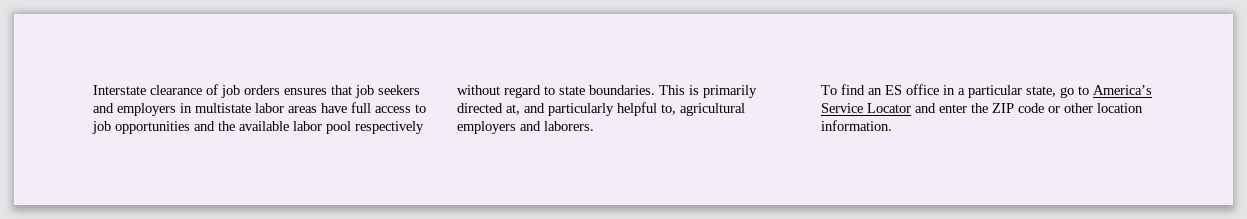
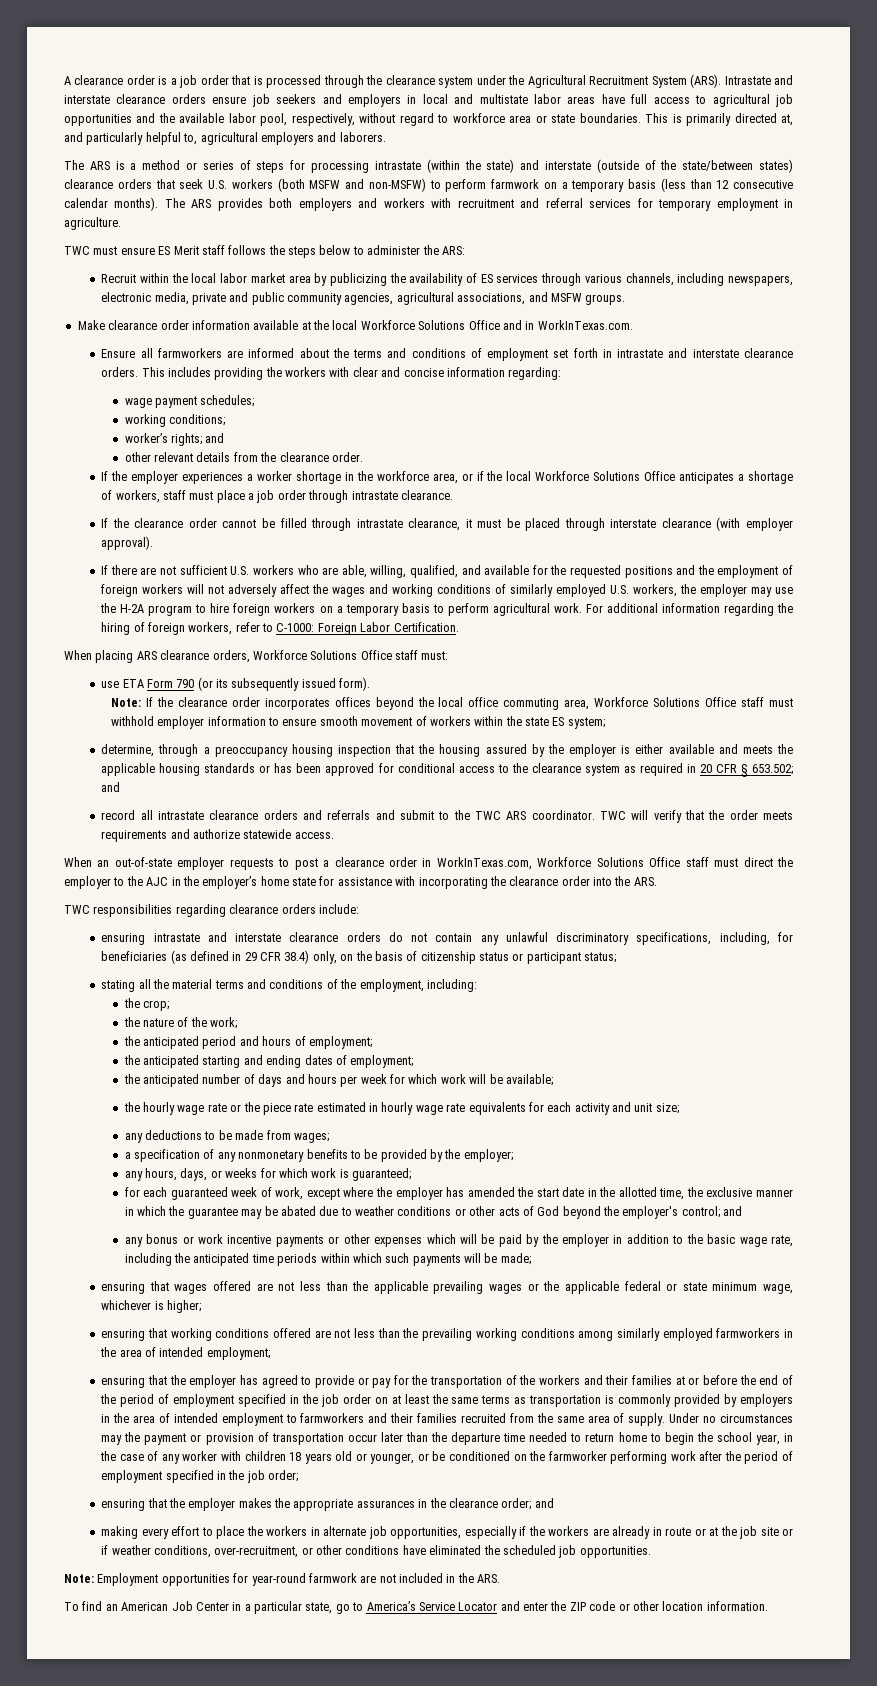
[93,84,352,98] Interstate clearance of job orders ensures that -> [64,74,794,88] [64,94,247,104] A clearance order is a job order that is processed through the clearance system under the Agricultural Recruitment System (ARS). Intrastate and interstate clearance orders ensure
(192, 108) none -> [422,94,474,104] local and
(426, 108) none -> [712,94,770,107] agricultural
[326,121,424,134] pool respectively -> [260,113,355,126] pool, respectively,
(555, 90) none -> [452,113,547,123] workforce area or
(594, 126) none -> [64,159,793,173] [64,178,793,192] [64,197,794,211] [64,217,121,230] [64,245,465,258] [101,273,793,286] [101,292,626,305] [77,320,633,330] [101,348,793,361] [101,367,562,380] [124,395,255,408] [124,414,226,427] [124,433,225,446] [124,452,363,462] [101,471,793,484] [101,490,453,503] [101,517,794,531] [101,536,154,550] [101,565,793,578] [101,584,793,597] [100,603,794,616] [101,622,459,635] [64,650,449,663] [101,677,371,691] [110,697,794,710] [110,716,605,729] [101,744,793,757] [101,763,793,777] [101,782,121,792] [101,810,793,823] [101,829,334,842] [64,857,794,870] [64,876,657,889] [64,904,359,917] [101,932,793,945] [101,950,617,964] [101,979,477,992] [123,998,170,1011] [123,1017,238,1029] [123,1036,372,1049] [123,1055,414,1068] [123,1074,553,1087] [123,1102,679,1115] [124,1130,329,1143] [124,1149,513,1162] [124,1168,412,1181] [124,1187,794,1200] [124,1206,743,1219] [124,1234,793,1247] [124,1253,531,1266] [101,1281,793,1294] [101,1300,201,1313] [101,1328,794,1341] [100,1347,270,1360] [101,1375,793,1388] [100,1394,793,1407] [101,1413,793,1426] [101,1432,794,1445] [100,1451,793,1464] [101,1470,299,1483] [101,1498,554,1511] [101,1526,794,1539] [101,1545,651,1558] [64,1573,501,1586] // The ARS is a method or series of steps for processing intrastate (within the state) and interstate (outside of the state/between states) clearance orders that seek U.S. workers (both MSFW and non-MSFW) to perform farmwork on a temporary basis (less than 12 consecutive calendar months). The ARS provides both employers and workers with recruitment and referral services for temporary employment in agriculture. // TWC must ensure ES Merit staff follows the steps below to administer the ARS: // Recruit within the local labor market area by publicizing the availability of ES services through various channels, including newspapers, electronic media, private and public community agencies, agricultural associations, and MSFW groups. // Make clearance order information available at the local Workforce Solutions Office and in WorkInTexas.com. // Ensure all farmworkers are informed about the terms and conditions of employment set forth in intrastate and interstate clearance orders. This includes providing the workers with clear and concise information regarding: // wage payment schedules; // working conditions; // worker’s rights; and // other relevant details from the clearance order. // If the employer experiences a worker shortage in the workforce area, or if the local Workforce Solutions Office anticipates a shortage of workers, staff must place a job order through intrastate clearance. // If the clearance order cannot be filled through intrastate clearance, it must be placed through interstate clearance (with employer approval). // If there are not sufficient U.S. workers who are able, willing, qualified, and available for the requested positions and the employment of foreign workers will not adversely affect the wages and working conditions of similarly employed U.S. workers, the employer may use the H-2A program to hire foreign workers on a temporary basis to perform agricultural work. For additional information regarding the hiring of foreign workers, refer to C-1000: Foreign Labor Certification. // When placing ARS clearance orders, Workforce Solutions Office staff must: // use ETA Form 790 (or its subsequently issued form). // Note: If the clearance order incorporates offices beyond the local office commuting area, Workforce Solutions Office staff must withhold employer information to ensure smooth movement of workers within the state ES system; // determine, through a preoccupancy housing inspection that the housing assured by the employer is either available and meets the applicable housing standards or has been approved for conditional access to the clearance system as required in 20 CFR § 653.502; and // record all intrastate clearance orders and referrals and submit to the TWC ARS coordinator. TWC will verify that the order meets requirements and authorize statewide access. // When an out-of-state employer requests to post a clearance order in WorkInTexas.com, Workforce Solutions Office staff must direct the employer to the AJC in the employer’s home state for assistance with incorporating the clearance order into the ARS. // TWC responsibilities regarding clearance orders include: // ensuring intrastate and interstate clearance orders do not contain any unlawful discriminatory specifications, including, for beneficiaries (as defined in 29 CFR 38.4) only, on the basis of citizenship status or participant status; // stating all the material terms and conditions of the employment, including: // the crop; // the nature of the work; // the anticipated period and hours of employment; // the anticipated starting and ending dates of employment; // the anticipated number of days and hours per week for which work will be available; // the hourly wage rate or the piece rate estimated in hourly wage rate equivalents for each activity and unit size; // any deductions to be made from wages; // a specification of any nonmonetary benefits to be provided by the employer; // any hours, days, or weeks for which work is guaranteed; // for each guaranteed week of work, except where the employer has amended the start date in the allotted time, the exclusive manner in which the guarantee may be abated due to weather conditions or other acts of God beyond the employer's control; and // any bonus or work incentive payments or other expenses which will be paid by the employer in addition to the basic wage rate, including the anticipated time periods within which such payments will be made; // ensuring that wages offered are not less than the applicable prevailing wages or the applicable federal or state minimum wage, whichever is higher; // ensuring that working conditions offered are not less than the prevailing working conditions among similarly employed farmworkers in the area of intended employment; // ensuring that the employer has agreed to provide or pay for the transportation of the workers and their families at or before the end of the period of employment specified in the job order on at least the same terms as transportation is commonly provided by employers in the area of intended employment to farmworkers and their families recruited from the same area of supply. Under no circumstances may the payment or provision of transportation occur later than the departure time needed to return home to begin the school year, in the case of any worker with children 18 years old or younger, or be conditioned on the farmworker performing work after the period of employment specified in the job order; // ensuring that the employer makes the appropriate assurances in the clearance order; and // making every effort to place the workers in alternate job opportunities, especially if the workers are already in route or at the job site or if weather conditions, over-recruitment, or other conditions have eliminated the scheduled job opportunities. // Note: Employment opportunities for year-round farmwork are not included in the ARS.
[885,84,939,95] ES office -> [121,1601,229,1611] American Job Center

